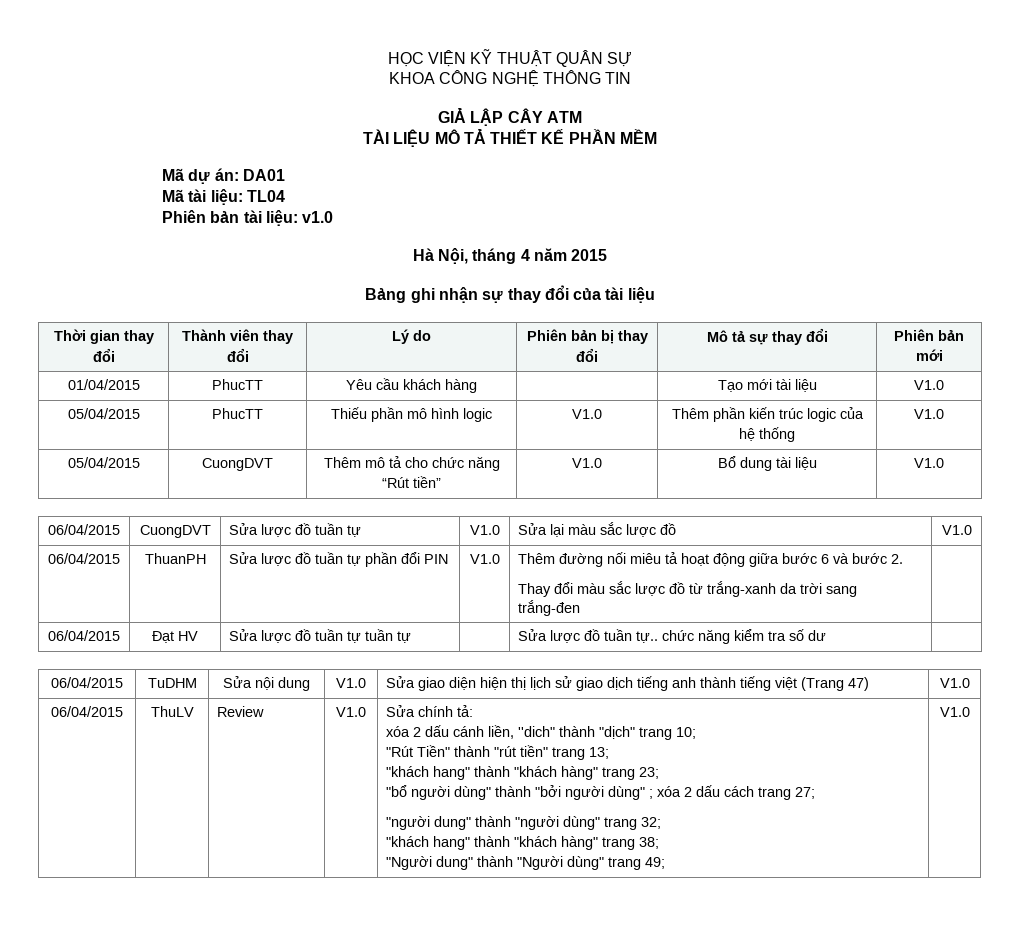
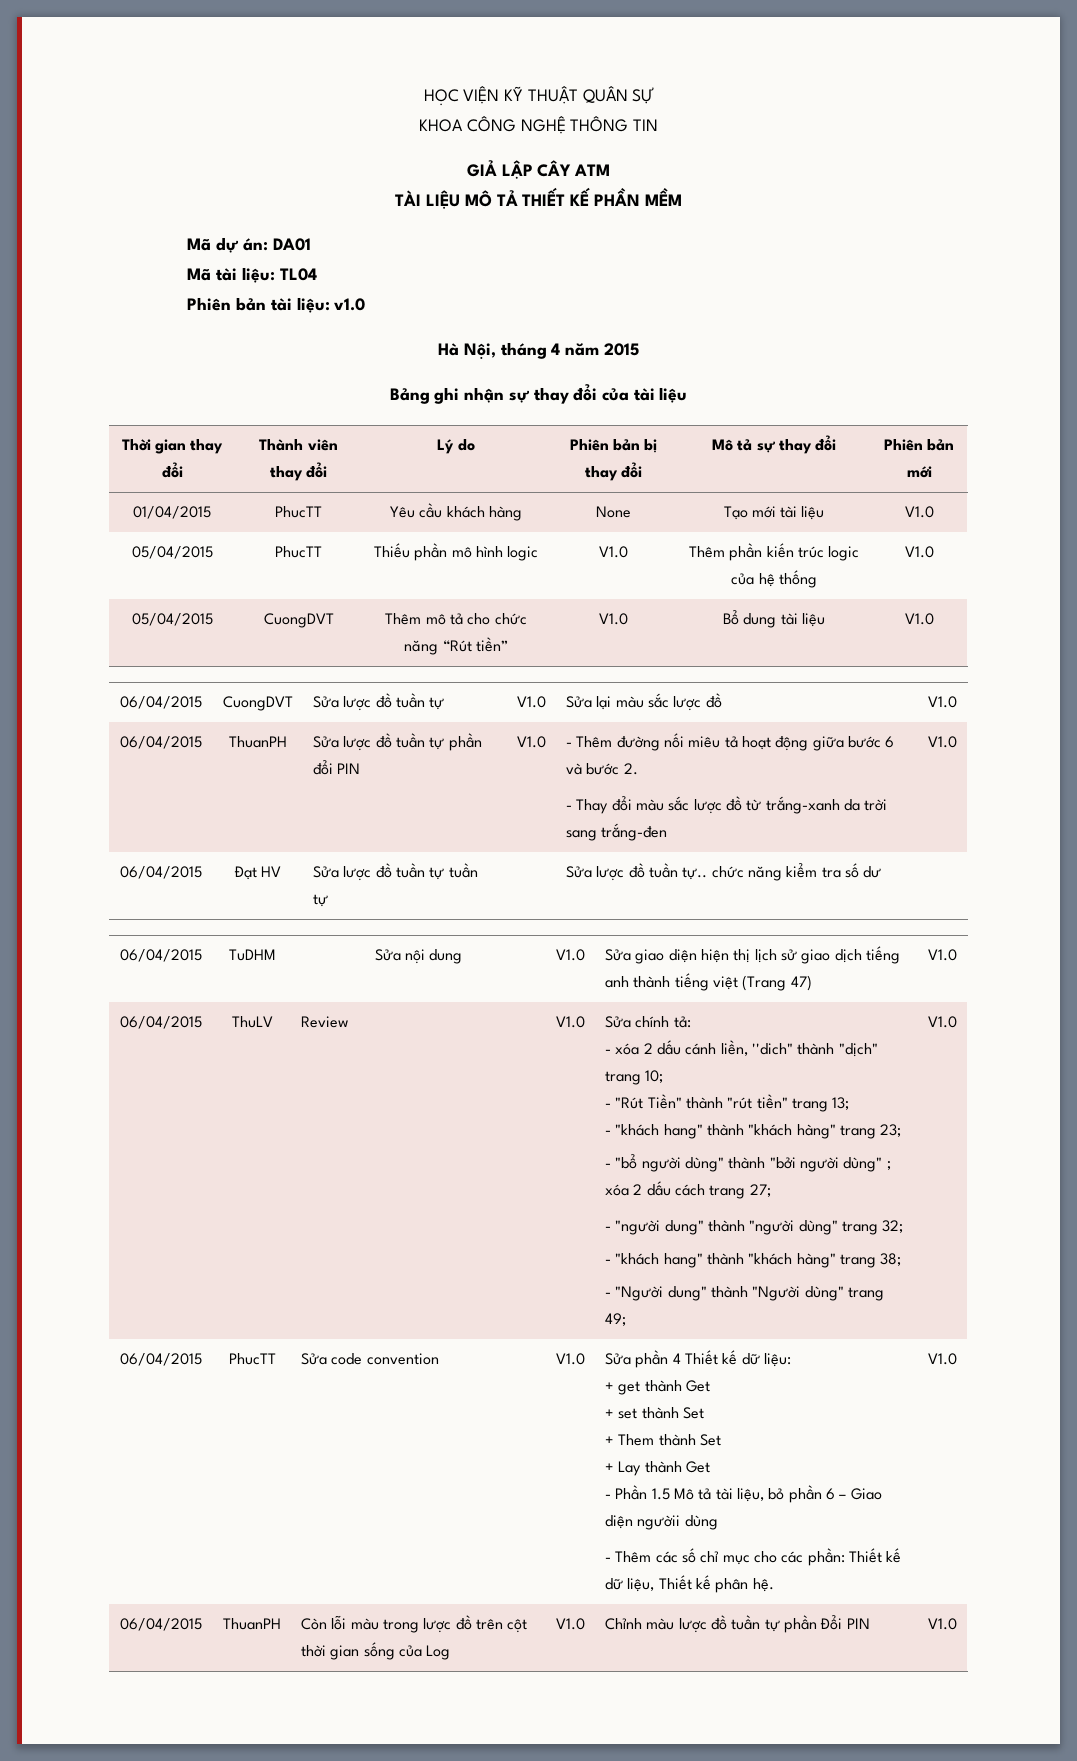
(477, 386) | -> [596,506,631,518] | None
(500, 559) none -> [566,742,573,747] -
(904, 559) none -> [566,805,573,810] -
(581, 608) none -> [927,736,957,748] V1.0
(474, 711) none -> [605,1049,612,1054] -
(697, 733) none -> [605,1103,612,1108] -
(610, 753) none -> [605,1130,612,1135] -
(660, 773) none -> [605,1163,612,1168] -
(816, 793) none -> [605,1226,612,1231] -
(662, 823) none -> [605,1259,612,1264] -
(660, 843) none -> [605,1292,612,1297] -
(970, 712) none -> [120,1353,202,1366] [228,1353,276,1365] [301,1353,439,1365] [556,1353,585,1365] [605,1350,792,1368] [605,1380,711,1395] [605,1407,705,1419] [605,1434,722,1446] [605,1461,711,1476] [605,1485,882,1503] [605,1515,718,1530] [605,1548,902,1566] [605,1575,774,1593] [927,1353,957,1365] [120,1618,202,1631] [223,1618,281,1630] [301,1615,528,1633] [301,1642,451,1660] [556,1618,585,1630] [605,1615,870,1633] [927,1618,957,1630] // 06/04/2015 | PhucTT | Sửa code convention | V1.0 | Sửa phần 4 Thiết kế dữ liệu: // + get thành Get // + set thành Set // + Them thành Set // + Lay thành Get // - Phần 1.5 Mô tả tài liệu, bỏ phần 6 – Giao diện ngườii dùng // - Thêm các số chỉ mục cho các phần: Thiết kế dữ liệu, Thiết kế phân hệ. | V1.0 // 06/04/2015 | ThuanPH | Còn lỗi màu trong lược đồ trên cột thời gian sống của Log | V1.0 | Chỉnh màu lược đồ tuần tự phần Đổi PIN | V1.0

